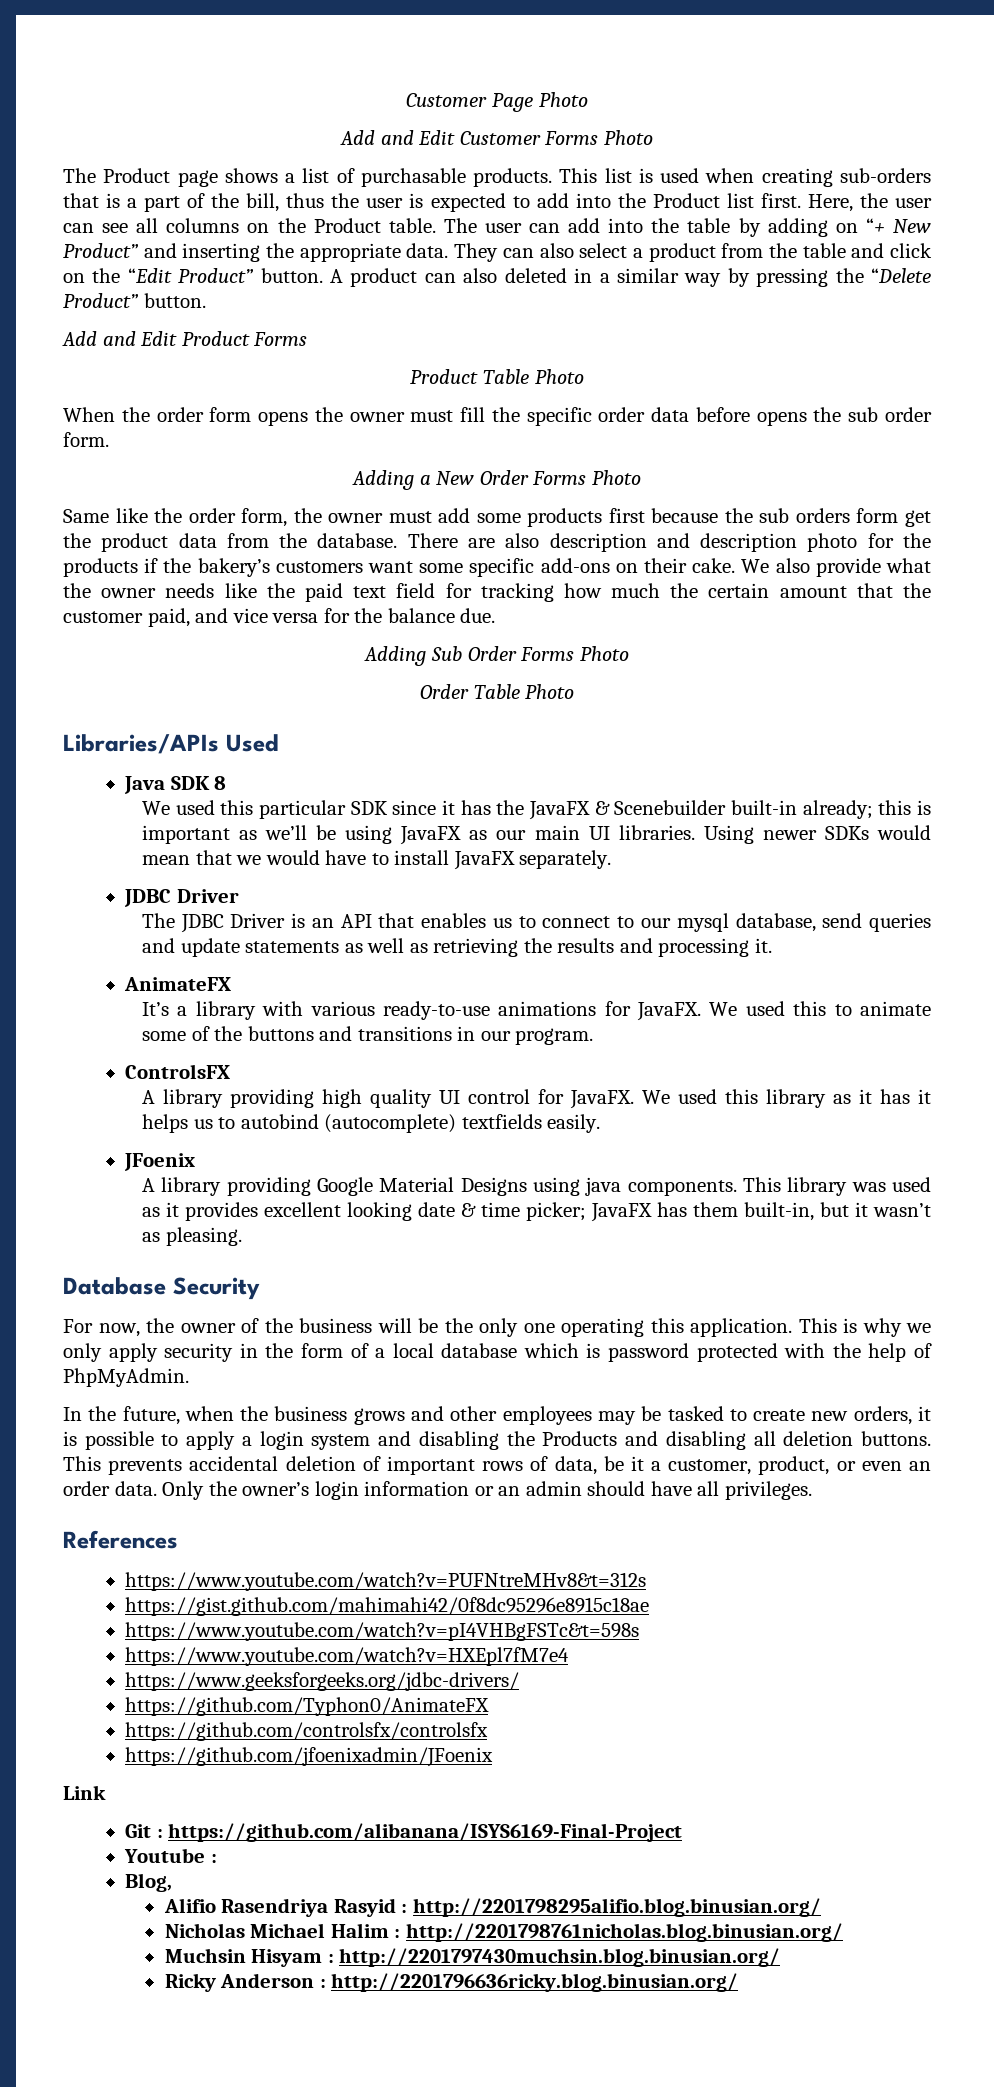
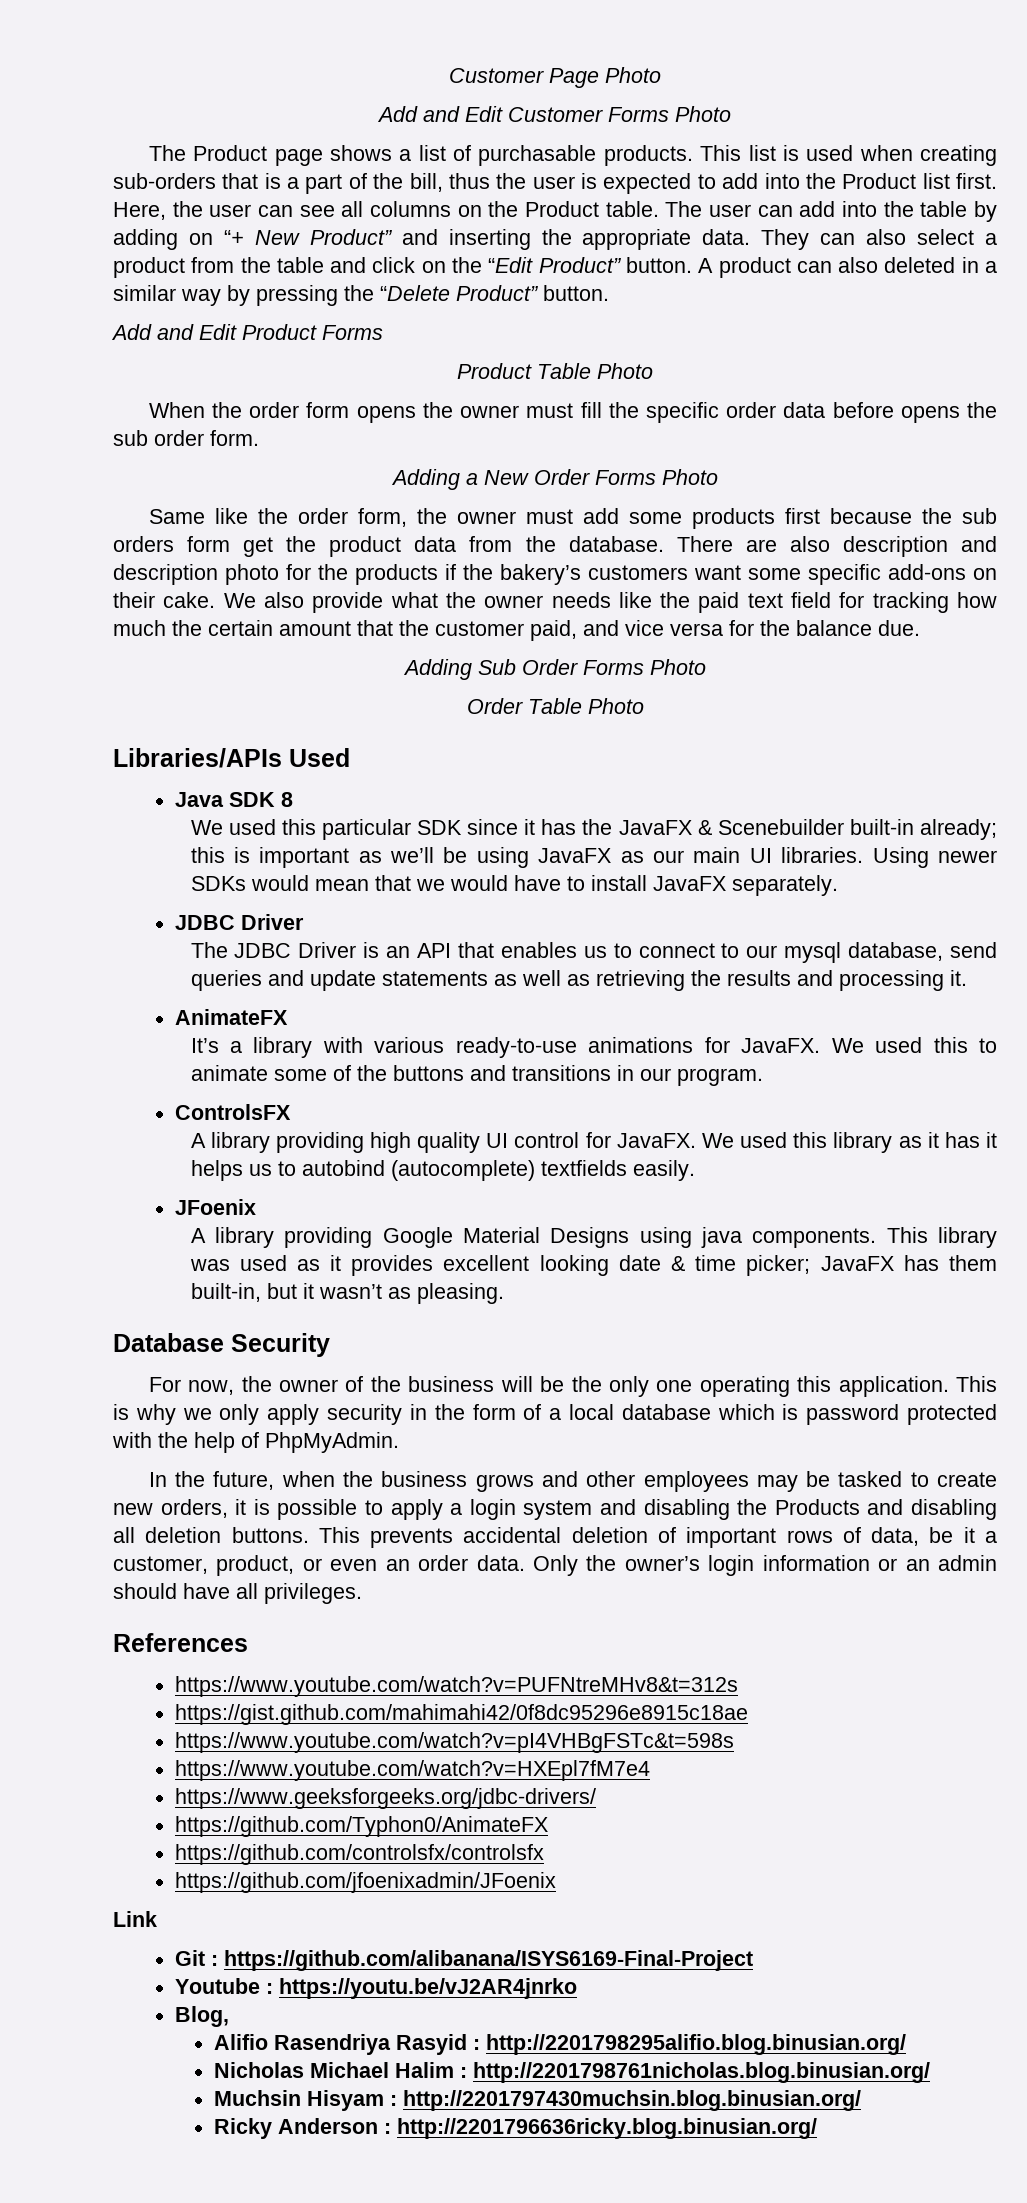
(217, 1858) none -> [279,1978,578,1999] https://youtu.be/vJ2AR4jnrko

